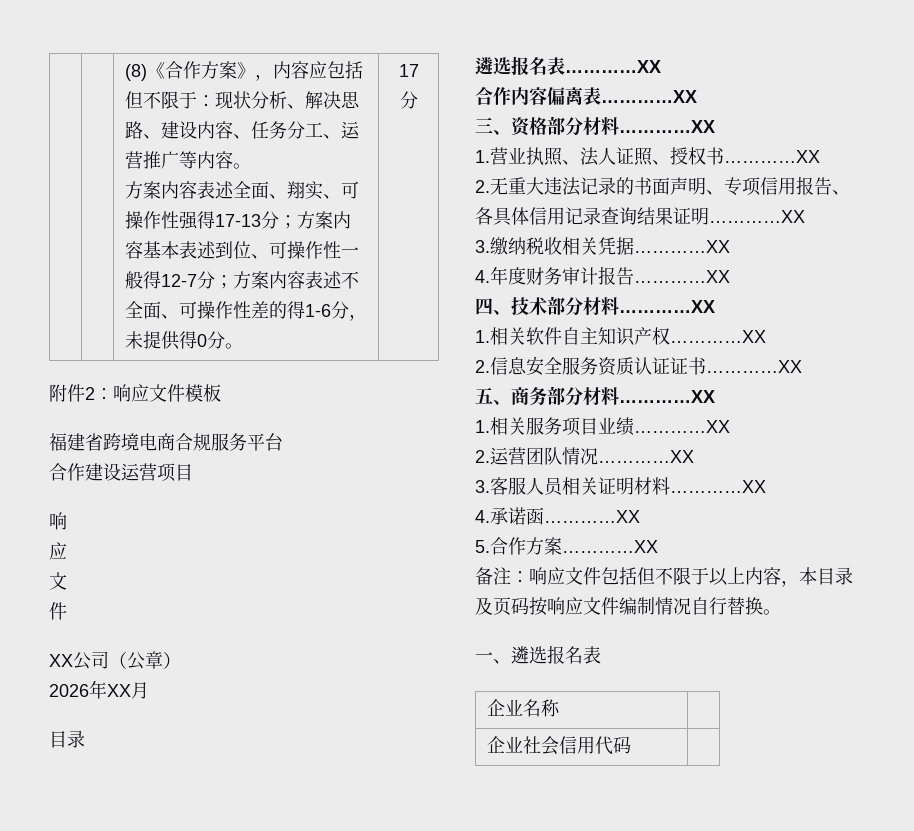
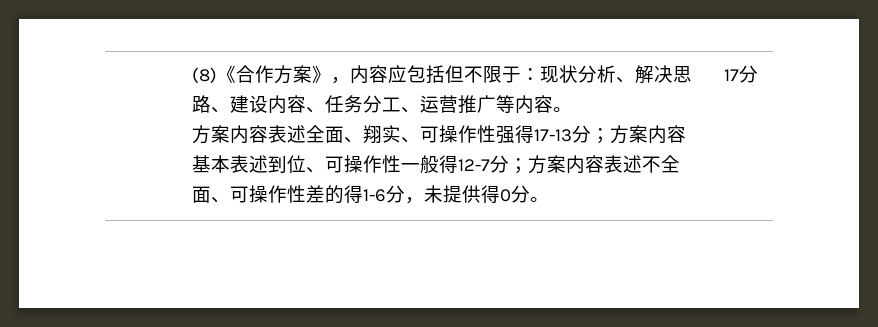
[49,384,221,402] [49,433,283,451] [49,463,193,482] [49,512,67,530] [49,542,67,560] [49,572,67,590] [49,602,67,620] [49,651,181,670] [49,680,149,699] [49,730,85,748] [475,56,661,76] [475,87,697,105] [475,116,715,136] [475,147,820,166] [475,176,850,196] [475,207,805,226] [475,237,730,255] [475,266,730,285] [475,296,715,316] [475,327,766,346] [475,356,802,376] [475,386,715,406] [475,417,730,436] [475,447,694,465] [475,477,766,496] [475,507,640,525] [475,537,658,555] [475,567,853,587] [475,597,781,616] [475,645,601,664] [486,699,560,717] [486,736,631,755] // 附件2：响应文件模板 // 福建省跨境电商合规服务平台 // 合作建设运营项目 // 响 // 应 // 文 // 件 // XX公司（公章） // 2026年XX月 // 目录 // 遴选报名表…………XX // 合作内容偏离表…………XX // 三、资格部分材料…………XX // 1.营业执照、法人证照、授权书…………XX // 2.无重大违法记录的书面声明、专项信用报告、各具体信用记录查询结果证明…………XX // 3.缴纳税收相关凭据…………XX // 4.年度财务审计报告…………XX // 四、技术部分材料…………XX // 1.相关软件自主知识产权…………XX // 2.信息安全服务资质认证证书…………XX // 五、商务部分材料…………XX // 1.相关服务项目业绩…………XX // 2.运营团队情况…………XX // 3.客服人员相关证明材料…………XX // 4.承诺函…………XX // 5.合作方案…………XX // 备注：响应文件包括但不限于以上内容，本目录及页码按响应文件编制情况自行替换。 // 一、遴选报名表 // 企业名称 | // 企业社会信用代码 | -> (758, 74) none

